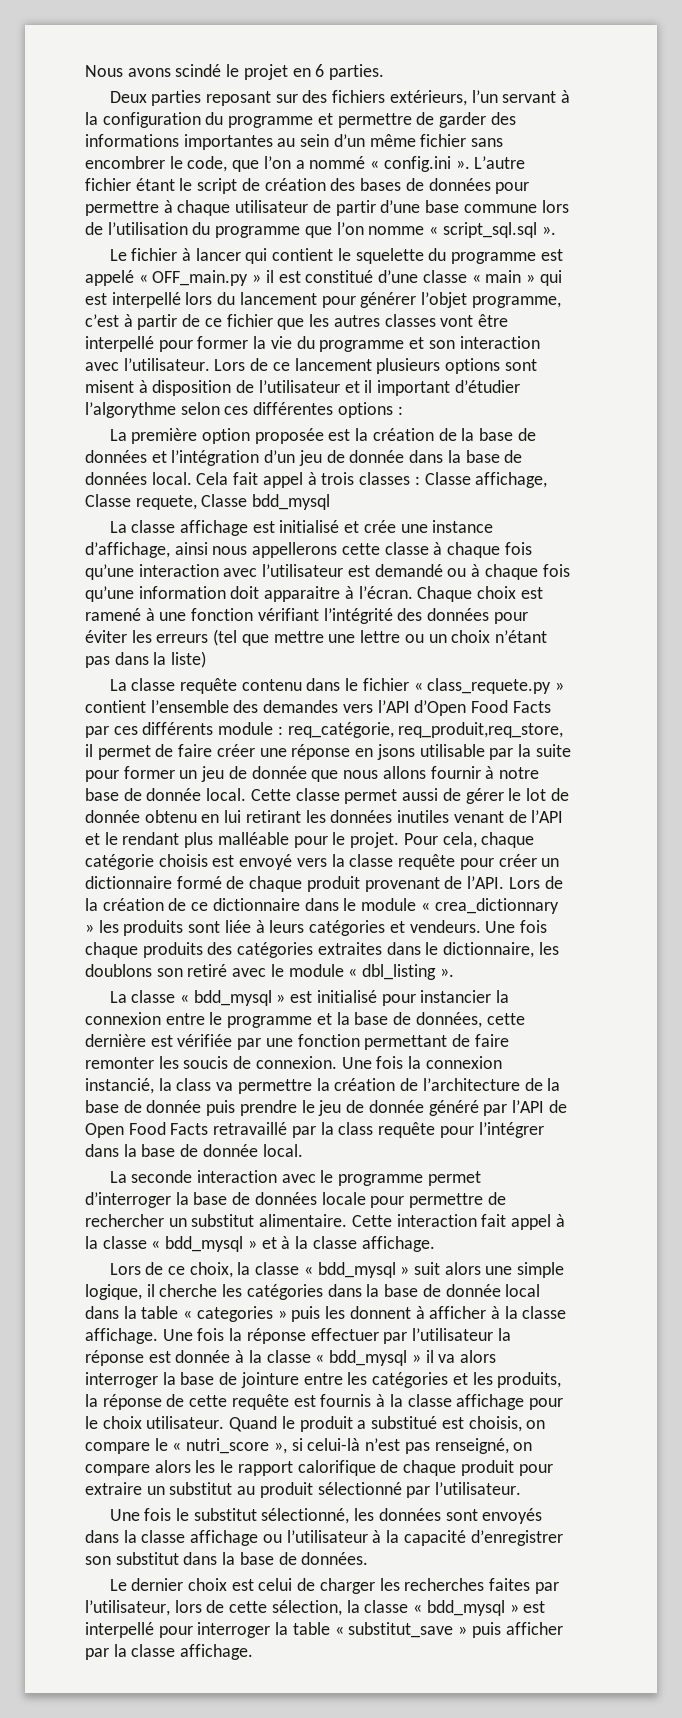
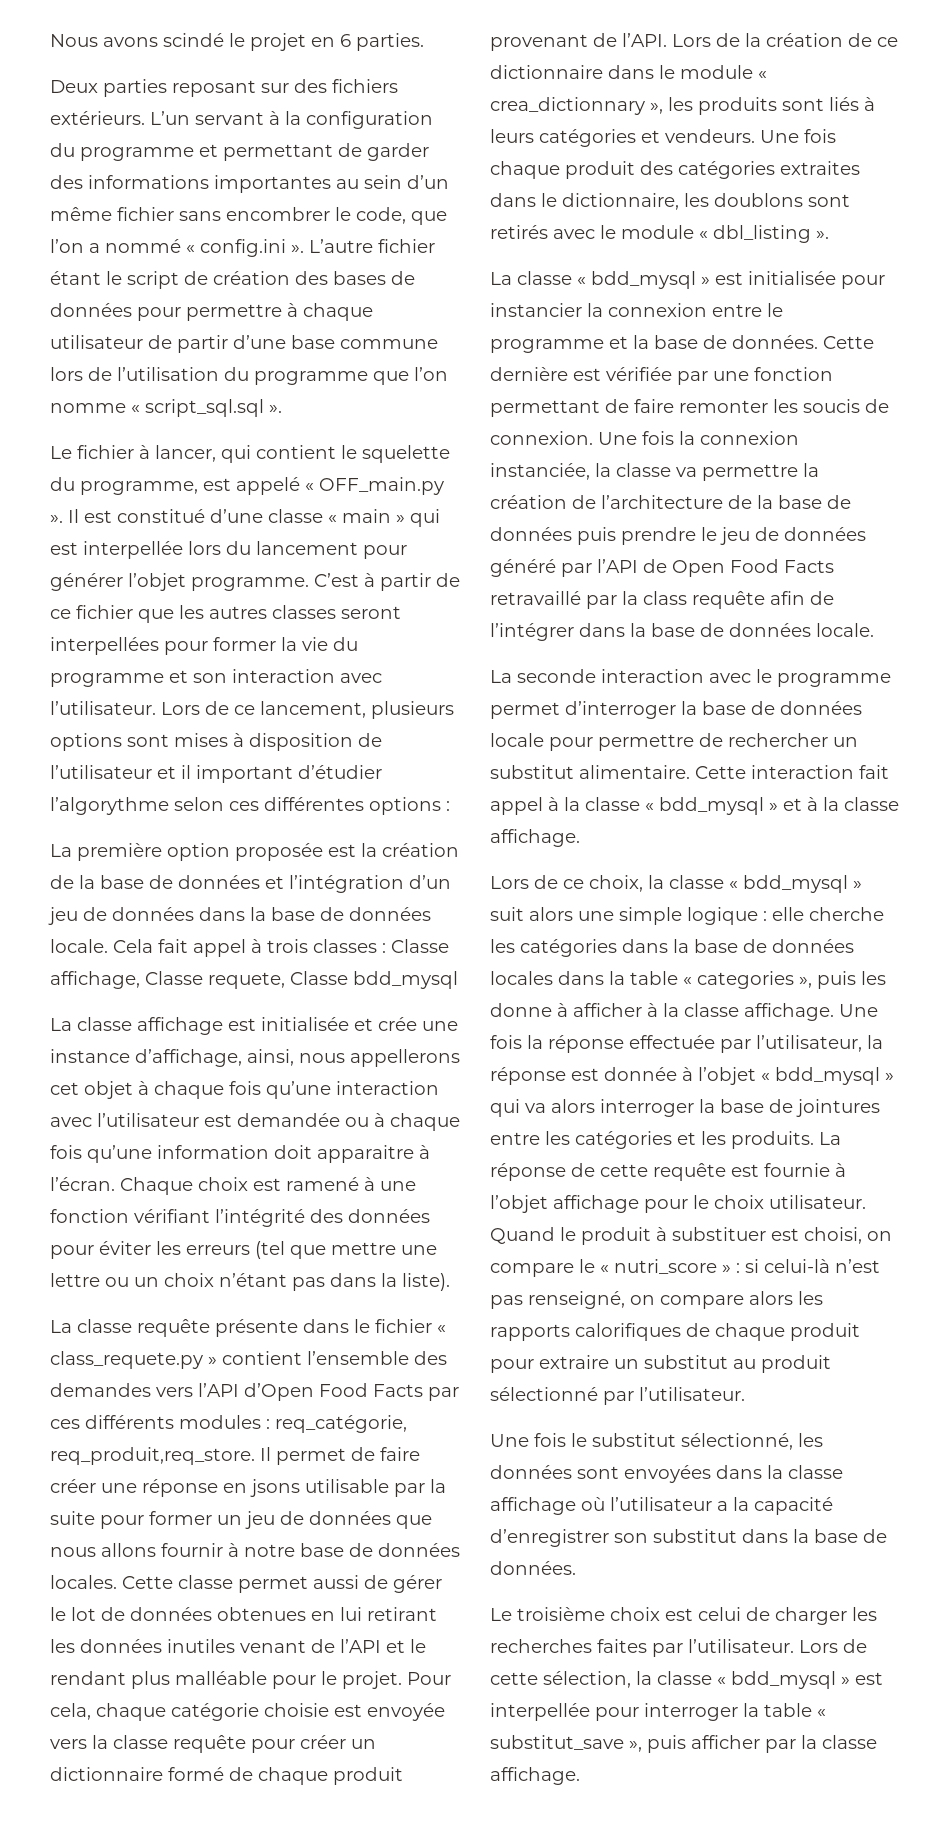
[389,90,498,106] extérieurs, l’un -> [50,111,190,125] extérieurs. L’un
[337,113,412,128] permettre -> [223,144,333,161] permettant
[195,248,241,261] lancer -> [155,445,216,462] lancer,
[451,252,537,264] programme -> [80,481,198,495] programme,
[252,270,274,283] » il -> [50,509,79,523] ». Il
[111,292,181,308] interpellé -> [83,541,183,559] interpellée
[471,296,561,308] [85,314,119,327] programme, c’est -> [191,573,359,591] programme. C’est
[440,314,508,327] [85,336,154,352] vont être interpellé -> [341,606,401,619] [50,637,159,655] seront interpellées
[294,358,372,371] lancement -> [260,701,366,718] lancement,
[85,380,134,393] misent -> [174,733,228,747] mises
[349,450,523,463] [85,472,192,485] donnée dans la base de données local. -> [112,907,431,921] [50,939,108,953] données dans la base de données locale.
[279,520,340,533] initialisé -> [261,1017,349,1031] initialisée
[174,542,208,555] ainsi -> [247,1049,294,1066] ainsi,
[341,542,429,555] cette classe -> [50,1081,133,1099] cet objet
[374,564,443,577] demandé -> [237,1113,340,1127] demandée
[171,651,207,668] liste) -> [402,1273,450,1291] liste).
[241,679,302,691] contenu -> [215,1319,298,1337] présente
[218,722,274,735] module -> [179,1415,261,1429] modules
[398,722,564,738] [85,744,93,757] req_produit,req_store, il -> [50,1447,271,1465] req_produit,req_store. Il
[251,766,307,779] donnée -> [309,1511,391,1525] données
[146,788,247,801] donnée local. -> [378,1543,460,1557] [50,1575,117,1589] données locales.
[85,810,197,823] donnée obtenu -> [130,1607,306,1621] données obtenues
[158,854,293,870] choisis est envoyé -> [264,1703,445,1721] choisie est envoyée
[85,924,94,933] » -> [650,103,663,114] »,
[224,920,251,933] liée -> [829,97,859,111] liés
[142,942,203,958] produits -> [565,161,635,179] produit
[156,964,228,977] son retiré -> [808,194,850,207] [490,225,548,239] sont retirés
[316,990,377,1003] initialisé -> [748,271,836,285] initialisée
[415,1012,525,1028] données, cette -> [732,335,874,349] données. Cette
[85,1078,212,1094] instancié, la class -> [490,463,671,480] instanciée, la classe
[146,1100,202,1113] donnée -> [490,527,572,541] données
[368,1100,424,1113] donnée -> [784,527,866,541] données
[439,1126,474,1138] pour -> [770,591,834,605] afin de
[202,1144,303,1157] donnée local. -> [729,623,874,637] données locale.
[85,1284,155,1300] logique, il -> [687,907,804,925] logique : elle
[445,1284,541,1297] donnée local -> [772,939,854,953] [490,971,553,985] données locales
[277,1310,287,1319] » -> [799,977,812,988] »,
[349,1306,411,1319] donnent -> [490,1003,552,1017] donne
[310,1328,494,1344] effectuer par l’utilisateur -> [629,1035,862,1053] effectuée par l’utilisateur,
[248,1350,434,1366] la classe « bdd_mysql » il -> [698,1067,894,1085] [490,1099,520,1117] l’objet « bdd_mysql » qui
[240,1372,299,1388] jointure -> [796,1099,880,1117] jointures
[497,1372,562,1388] [85,1394,98,1407] produits, la -> [731,1131,841,1149] produits. La
[320,1394,452,1407] fournis à la classe -> [764,1163,846,1177] [490,1195,548,1213] fournie à l’objet
[357,1416,522,1432] a substitué est choisis, -> [656,1227,862,1244] à substituer est choisi,
[273,1442,287,1454] », -> [722,1263,740,1273] » :
[220,1460,376,1476] le rapport calorifique -> [490,1323,681,1341] rapports calorifiques
[482,1508,543,1524] envoyés -> [624,1465,711,1483] envoyées
[262,1530,382,1543] ou l’utilisateur à -> [581,1497,728,1511] où l’utilisateur a
[131,1578,184,1591] dernier -> [517,1607,605,1621] troisième
[85,1600,202,1616] l’utilisateur, lors -> [688,1639,838,1653] l’utilisateur. Lors
[85,1622,154,1638] interpellé -> [490,1703,590,1721] interpellée
[458,1626,468,1635] » -> [629,1741,642,1752] »,

